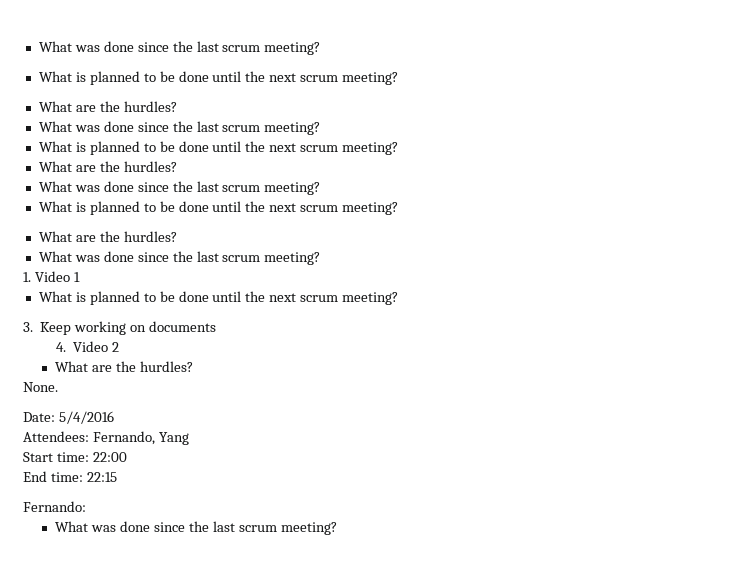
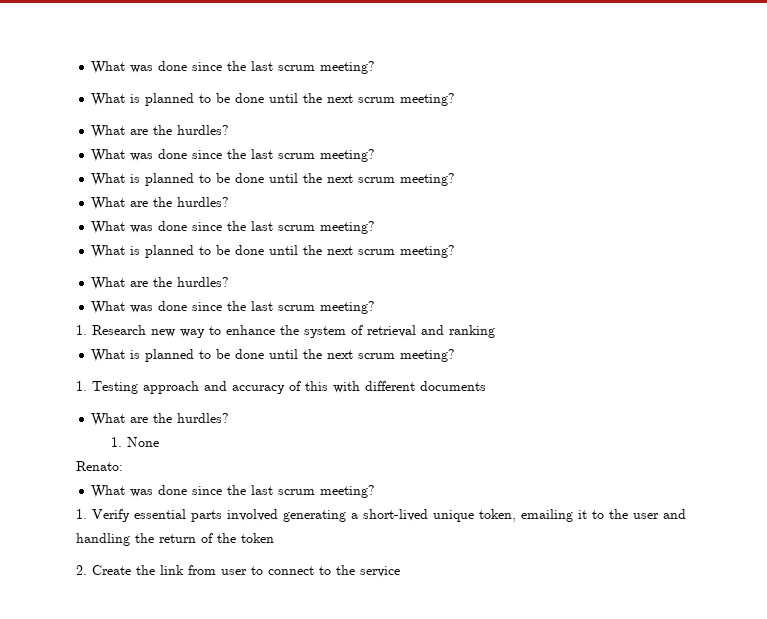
[34,271,80,282] Video 1 -> [92,325,495,338] Research new way to enhance the system of retrieval and ranking
[23,321,216,335] [55,341,119,352] [55,361,194,372] [23,382,58,392] [23,411,114,424] [23,431,189,445] [23,452,127,462] [23,471,117,482] [23,501,86,512] [55,521,337,535] 3. Keep working on documents // 4. Video 2 // What are the hurdles? // None. // Date: 5/4/2016 // Attendees: Fernando, Yang // Start time: 22:00 // End time: 22:15 // Fernando: // What was done since the last scrum meeting? -> [76,381,486,394] [91,413,230,426] [111,437,160,447] [76,461,123,471] [91,485,376,498] [76,509,686,522] [76,533,274,546] [76,565,400,577] 1. Testing approach and accuracy of this with different documents // What are the hurdles? // 1. None // Renato: // What was done since the last scrum meeting? // 1. Verify essential parts involved generating a short-lived unique token, emailing it to the user and handling the return of the token // 2. Create the link from user to connect to the service

